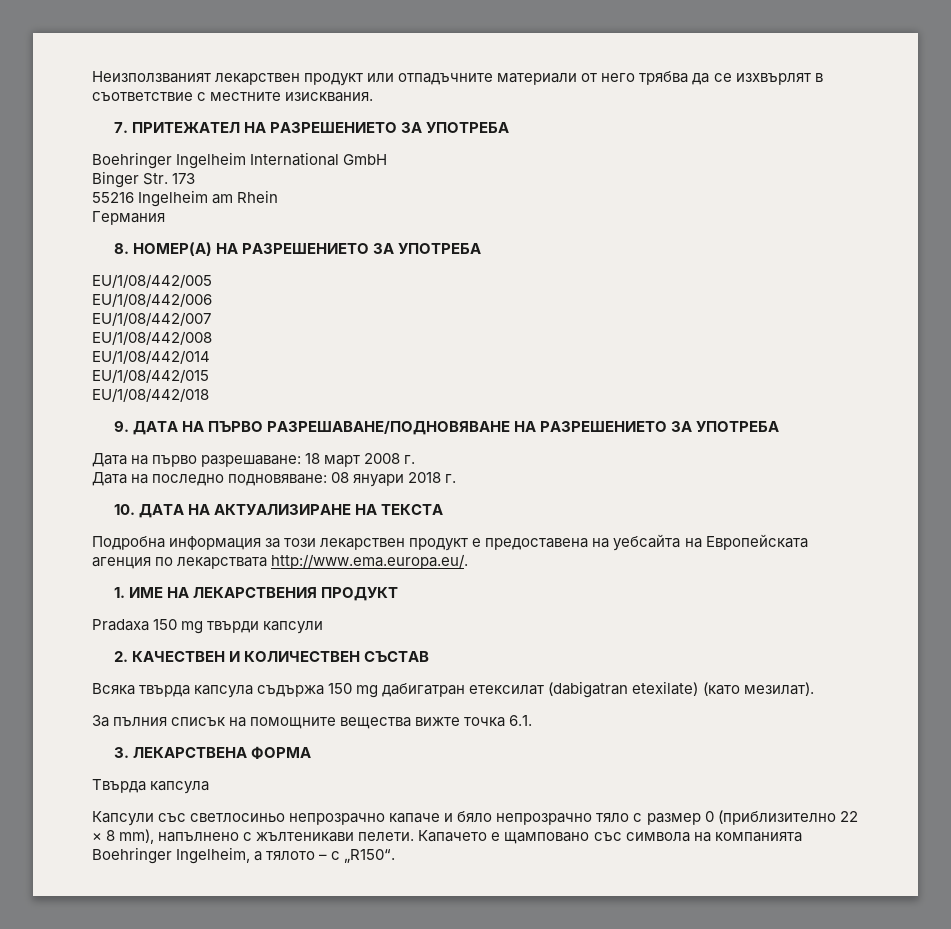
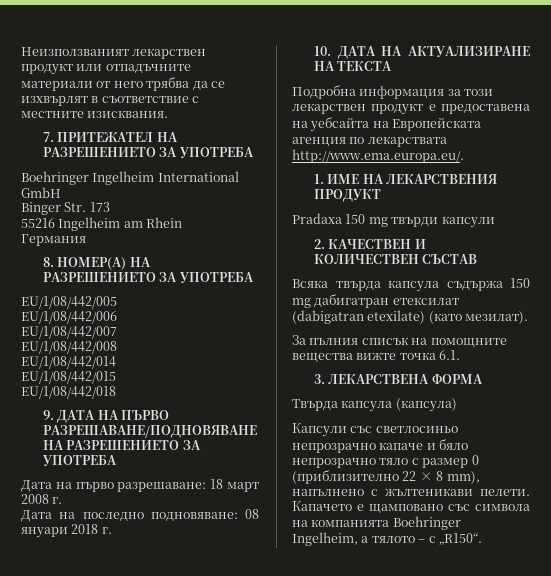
(210, 787) none -> [395,398,457,412] (капсула)

